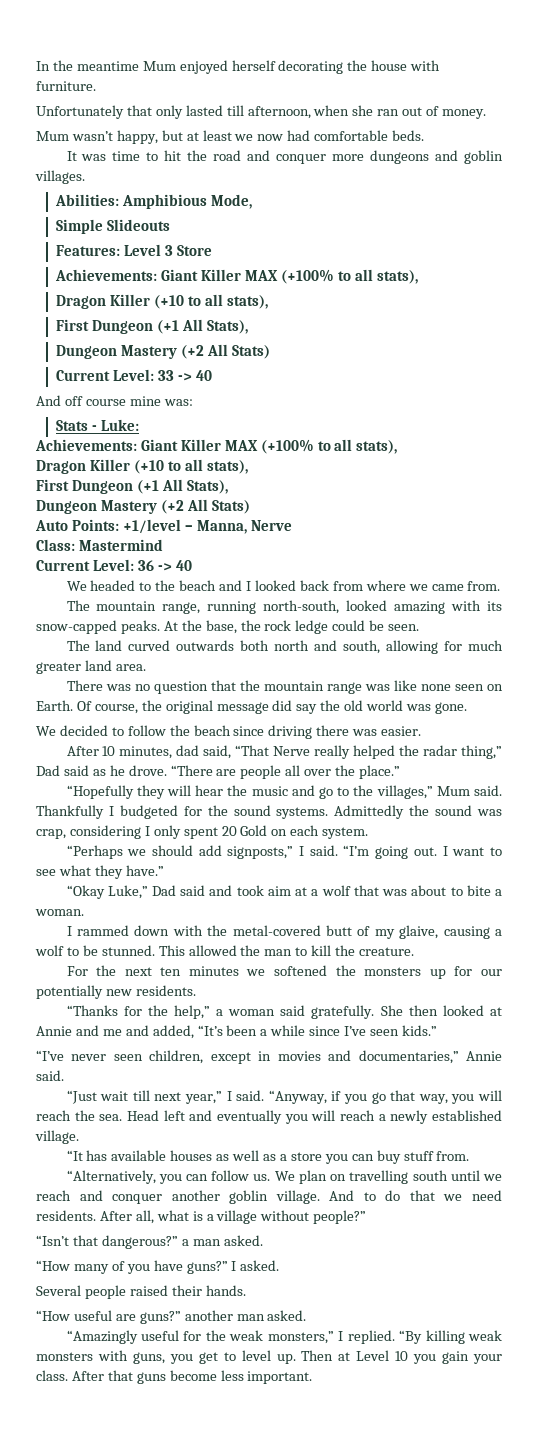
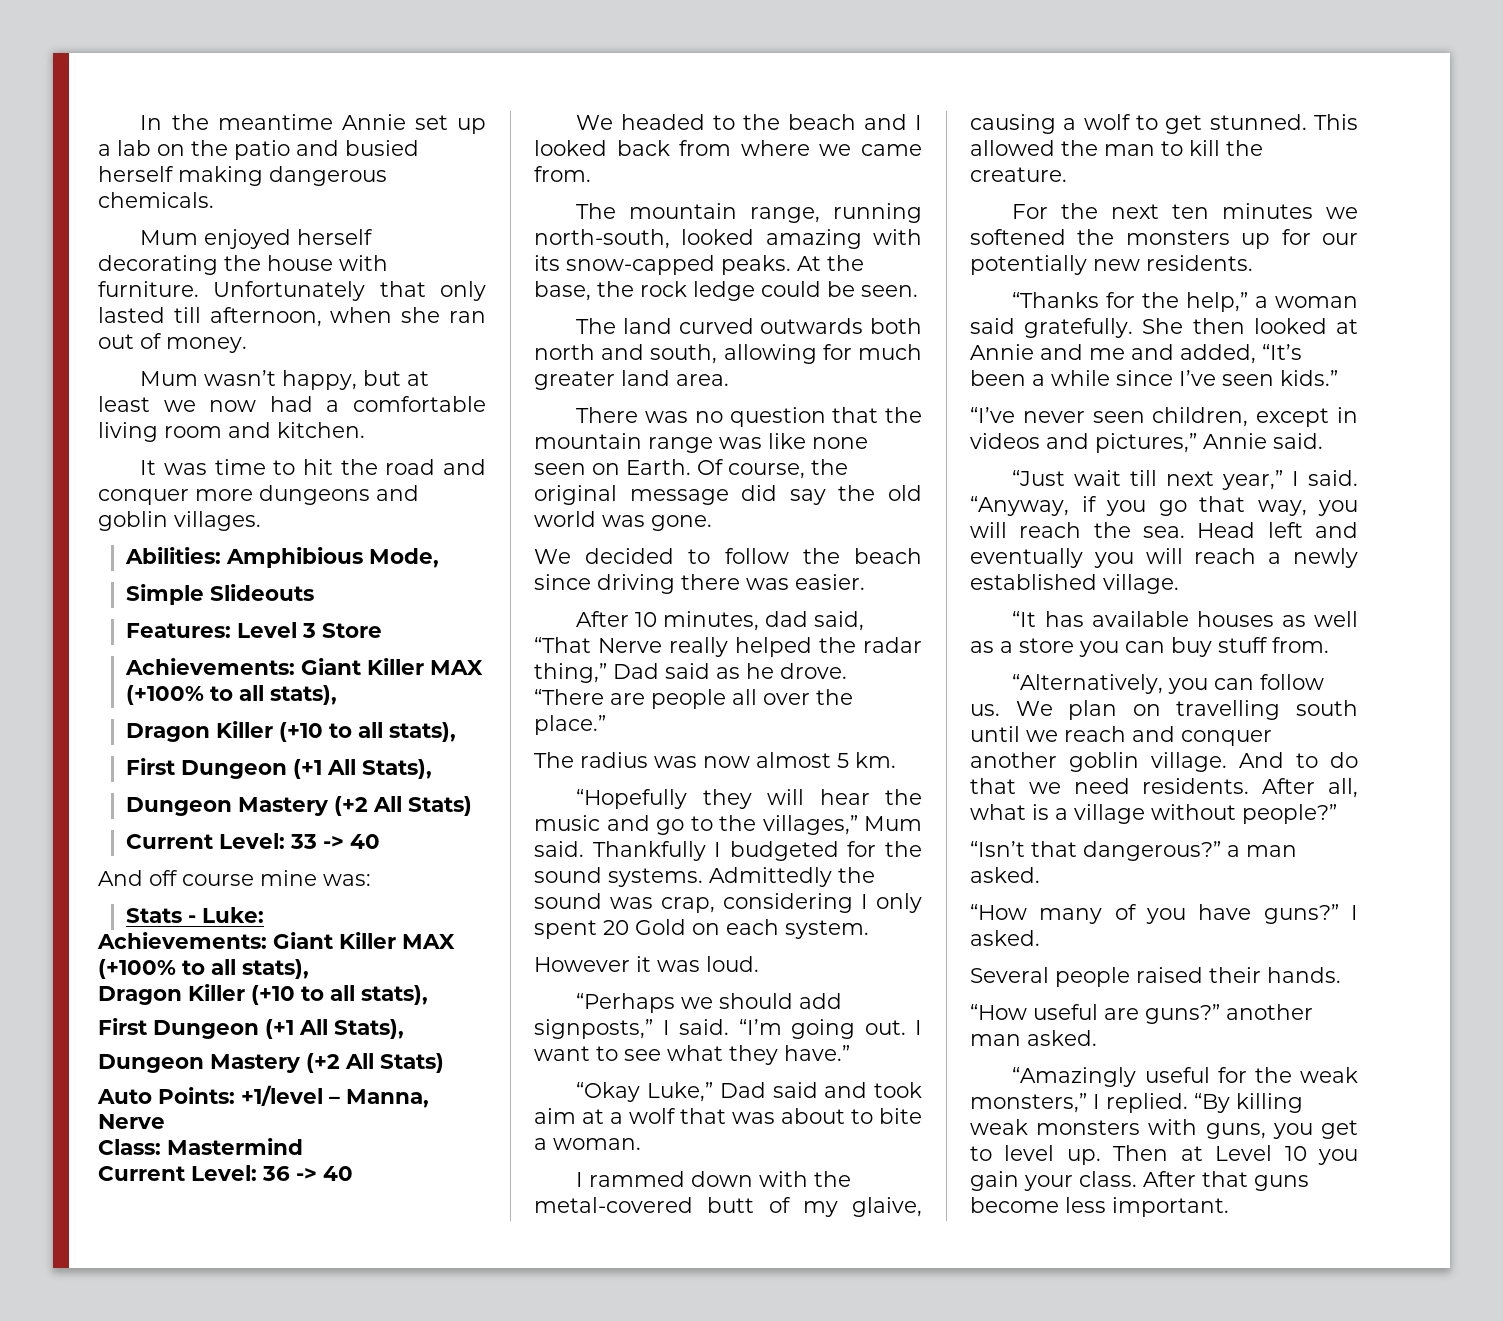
(139, 66) none -> [341,114,486,134] [98,140,419,160] [98,166,387,186] [98,192,214,208] Annie set up a lab on the patio and busied herself making dangerous chemicals. //
(96, 86) // -> (199, 289) none
[314,130,425,141] comfortable beds. -> [326,396,486,412] [98,422,365,442] a comfortable living room and kitchen.
(401, 772) none -> [534,752,896,768] // The radius was now almost 5 km.
(369, 833) none -> [534,956,759,972] // However it was loud.
[82,945,98,956] be -> [1165,115,1203,134] get
[277,1050,459,1064] movies and documentaries,” -> [970,433,1197,453] videos and pictures,”

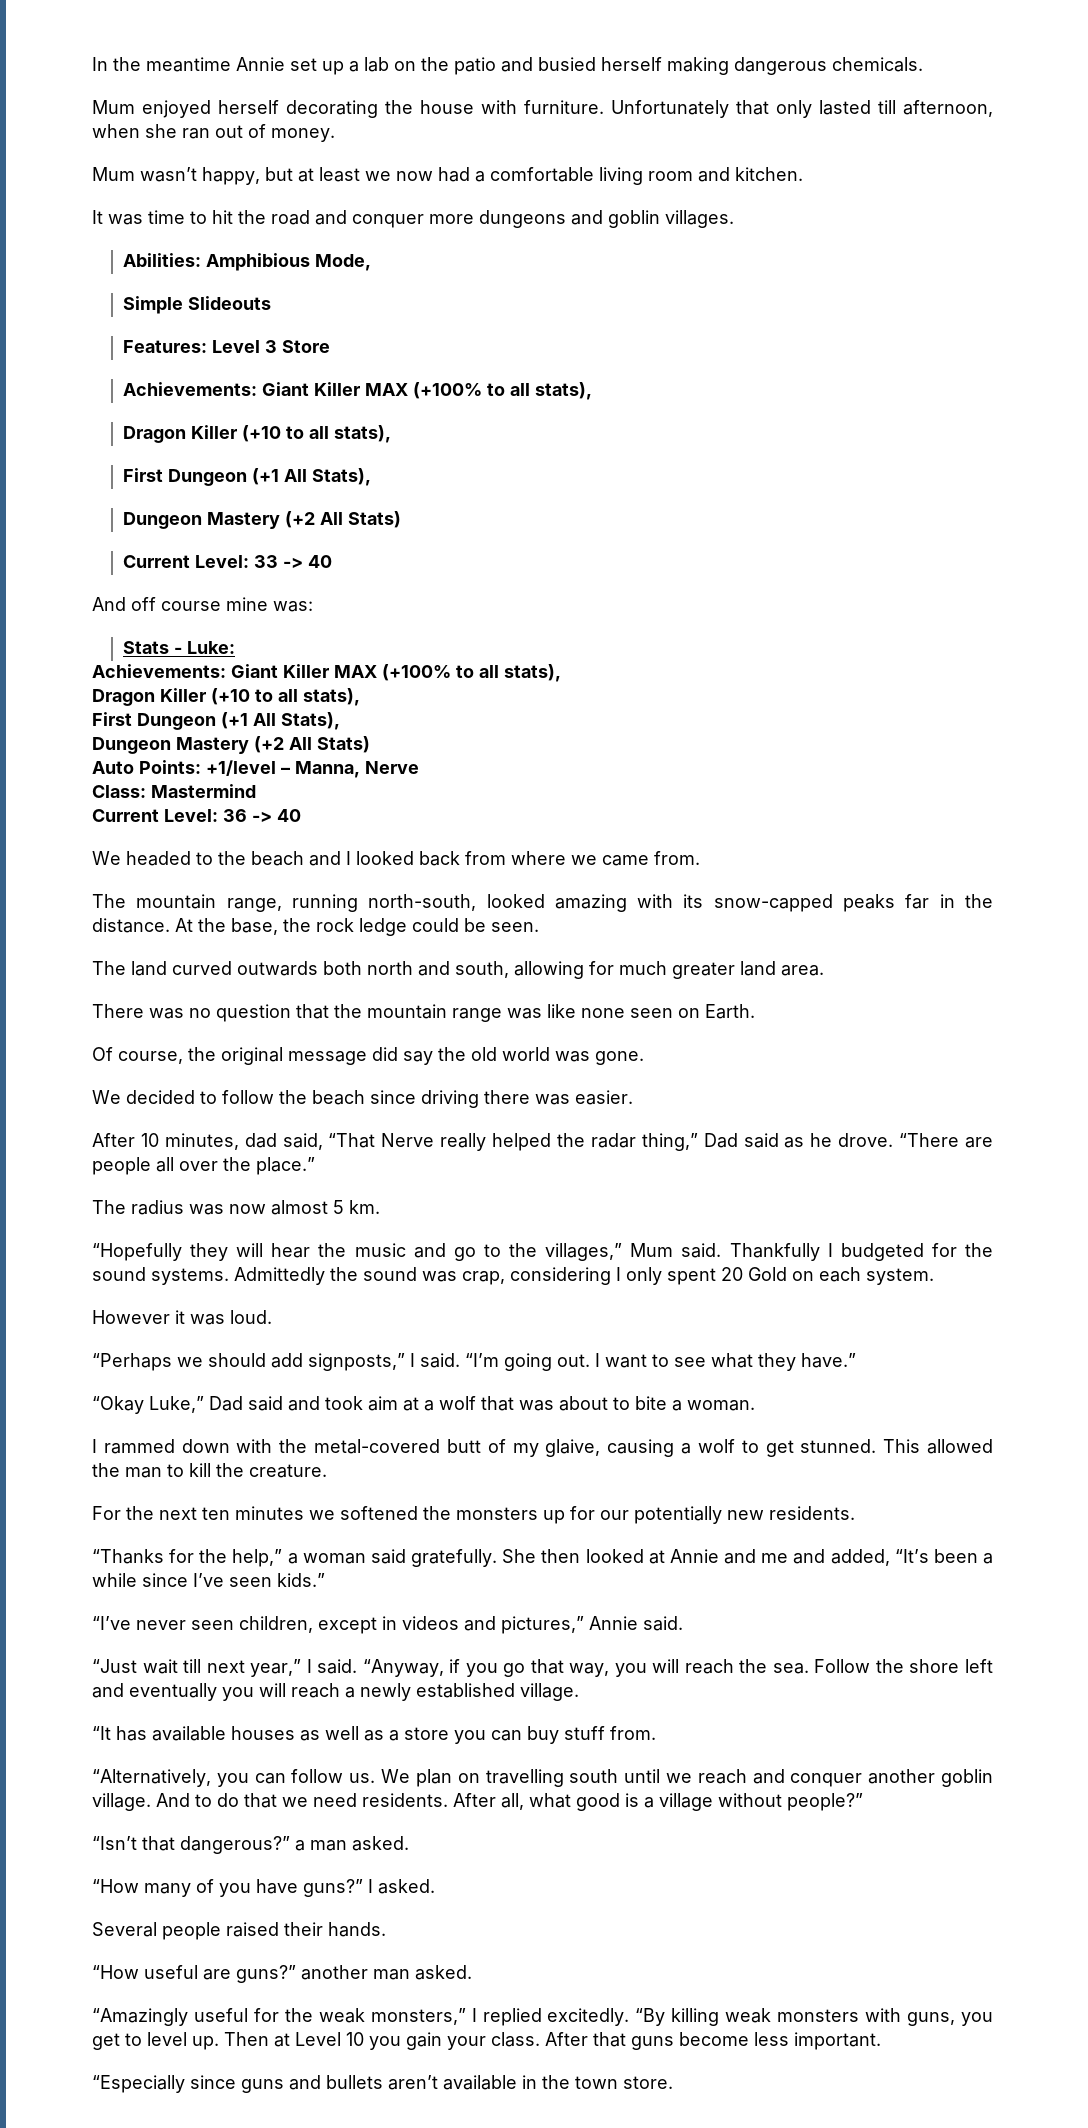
[721,255,791,275] peaks. -> [843,894,993,912] [92,918,170,933] peaks far in the distance.
(691, 467) none -> (755, 1011) //
[1197,522,1256,538] Head -> [814,1659,960,1673] Follow the shore
(1026, 812) none -> [576,1793,620,1811] good
[1106,1093,1188,1113] replied. -> [482,2008,630,2026] replied excitedly.
(1229, 1207) none -> [92,2075,673,2093] // “Especially since guns and bullets aren’t available in the town store.

